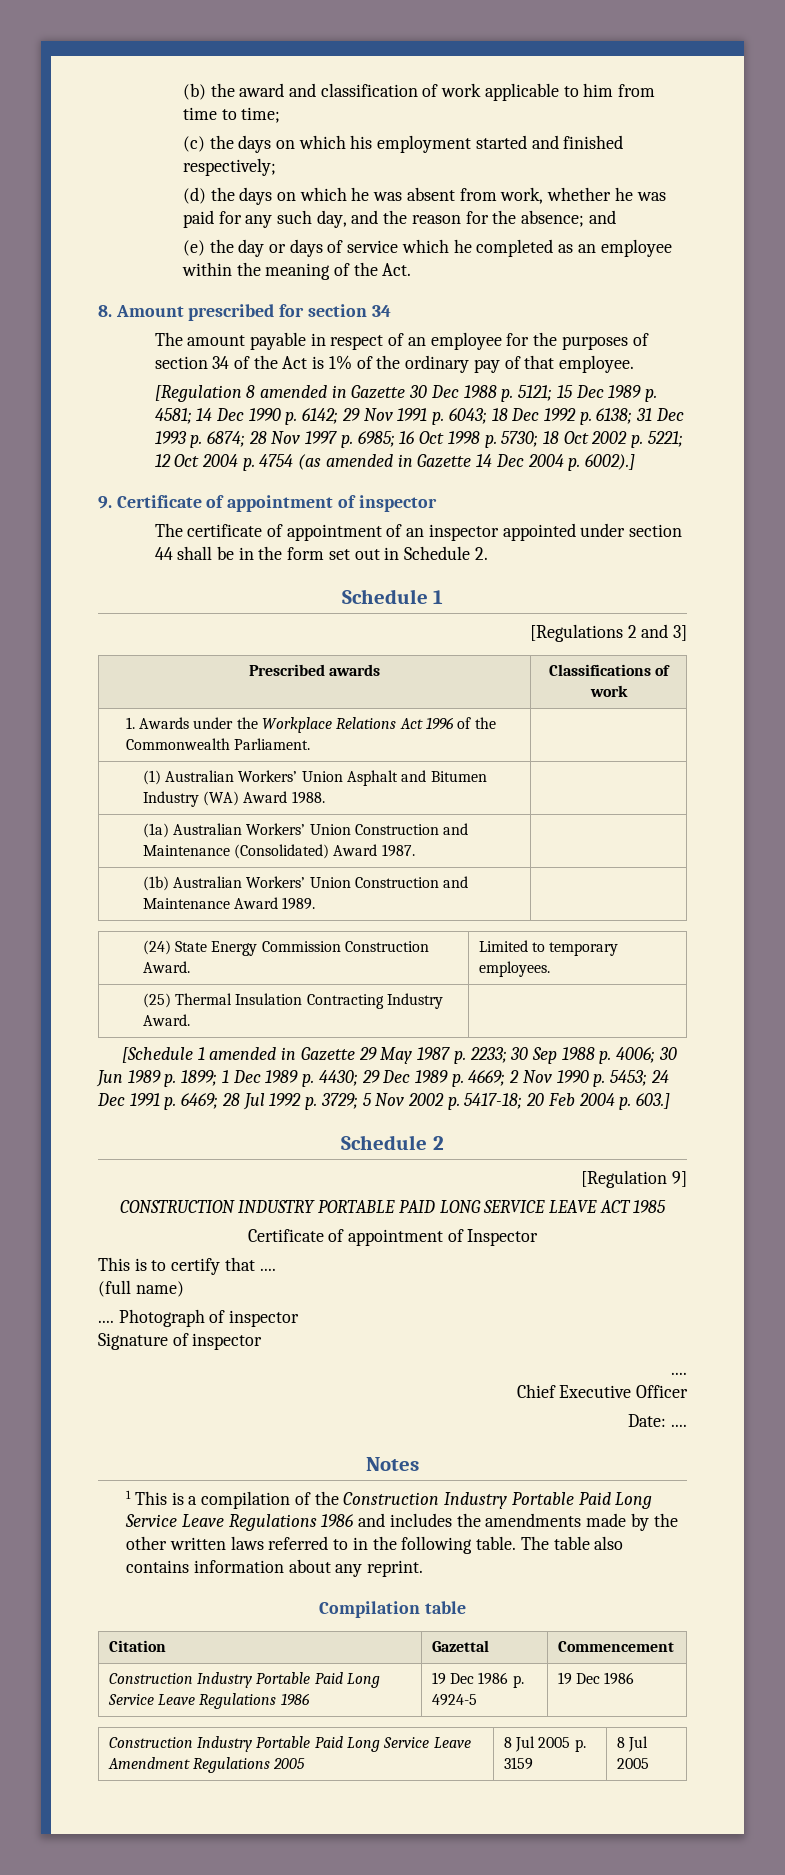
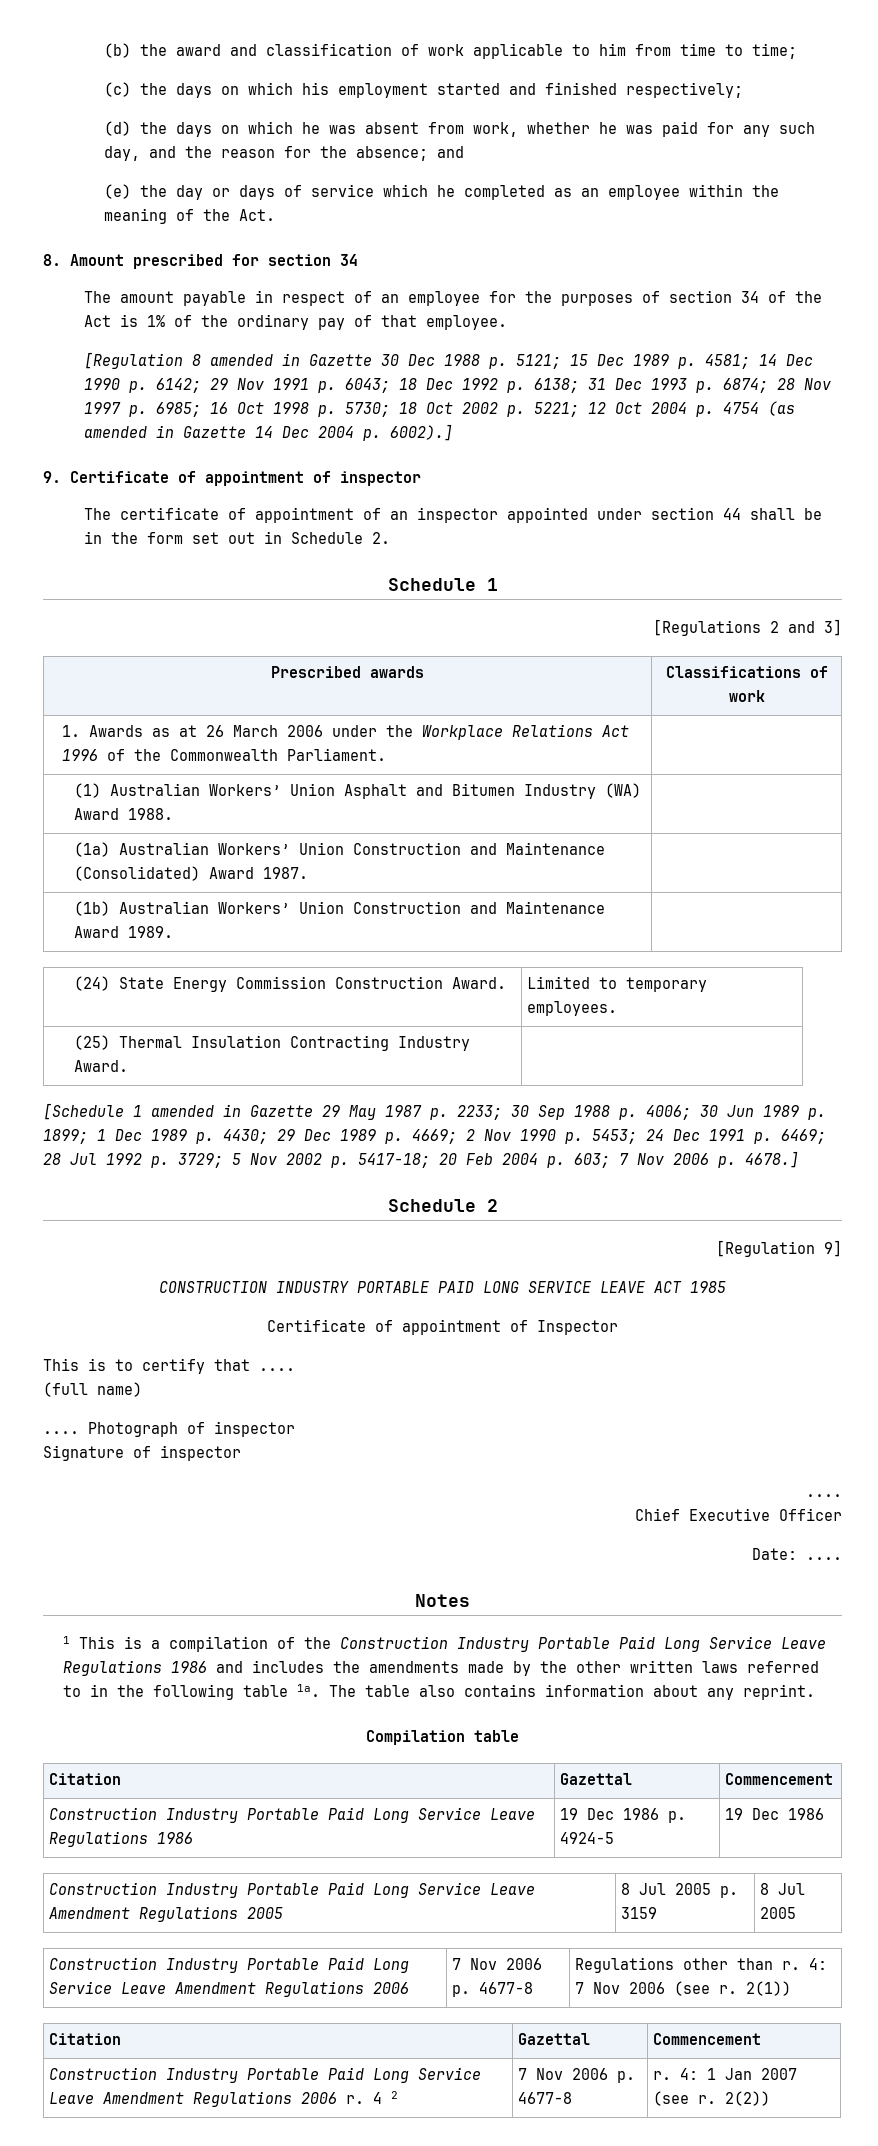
(190, 723) none -> [151,725,323,737] as at 26 March 2006
[636,1093,671,1109] 603.] -> [574,1151,799,1168] 603; 7 Nov 2006 p. 4678.]
[476,1536,517,1550] table. -> [243,1684,321,1697] table 1a.
(649, 1763) none -> [49,1957,410,1973] [49,1981,410,1997] [452,1958,543,1970] [452,1982,534,1997] [575,1957,828,1973] [575,1981,792,1996] [49,2033,122,2045] [518,2033,591,2045] [653,2033,762,2045] [49,2067,482,2083] [49,2091,399,2107] [518,2068,636,2083] [518,2092,573,2104] [653,2068,798,2080] [653,2091,771,2106] // Construction Industry Portable Paid Long Service Leave Amendment Regulations 2006 | 7 Nov 2006 p. 4677-8 | Regulations other than r. 4: 7 Nov 2006 (see r. 2(1)) // Citation | Gazettal | Commencement // Construction Industry Portable Paid Long Service Leave Amendment Regulations 2006 r. 4 2 | 7 Nov 2006 p. 4677-8 | r. 4: 1 Jan 2007 (see r. 2(2))

